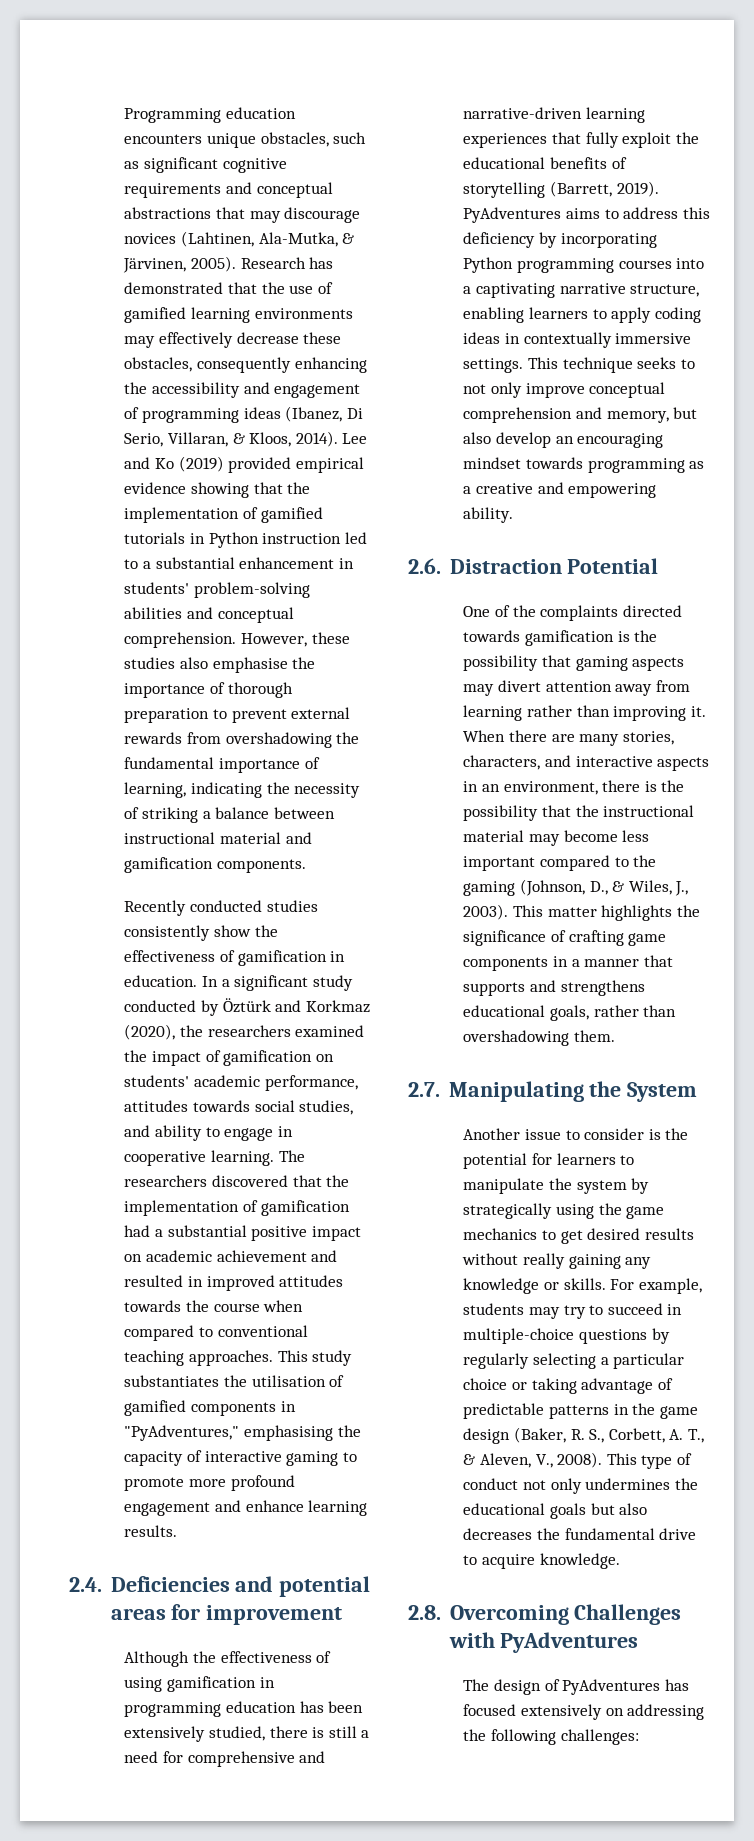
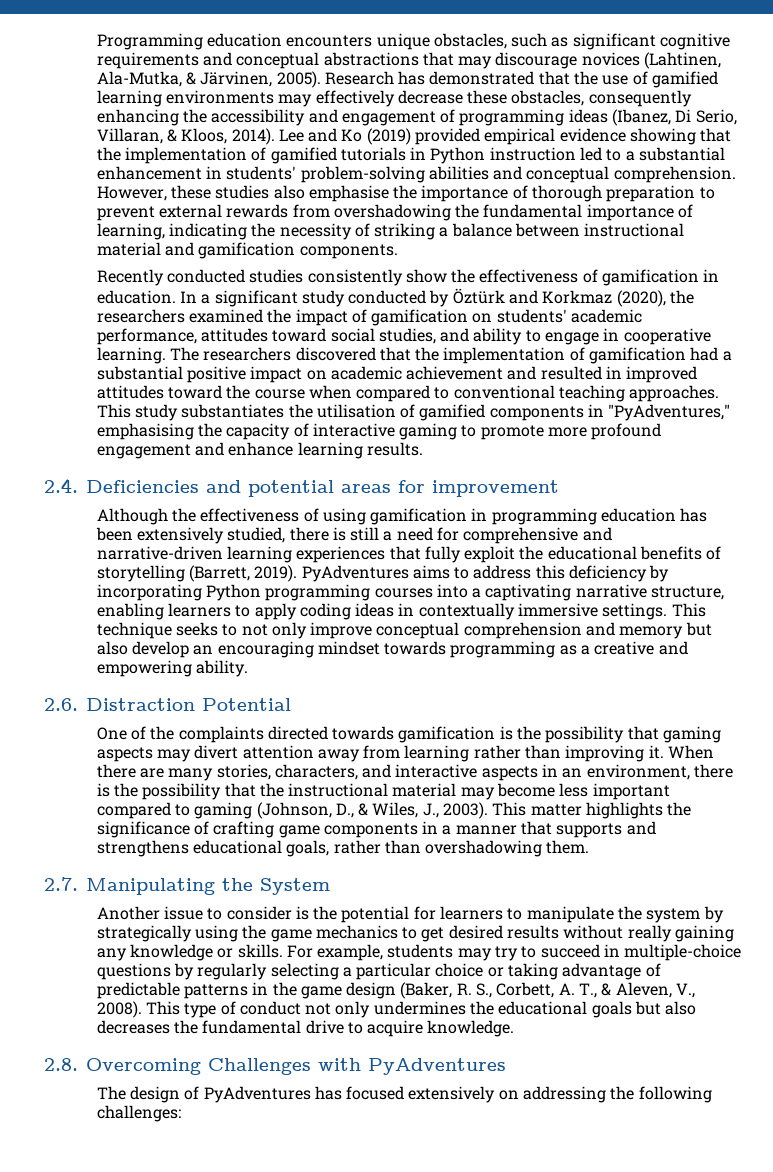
[192,1100,250,1112] towards -> [272,328,327,342] toward
[124,1300,182,1312] towards -> [167,385,222,399] toward
[606,411,669,423] memory, -> [619,626,684,639] memory
[633,855,657,867] the -> (190, 810) none

